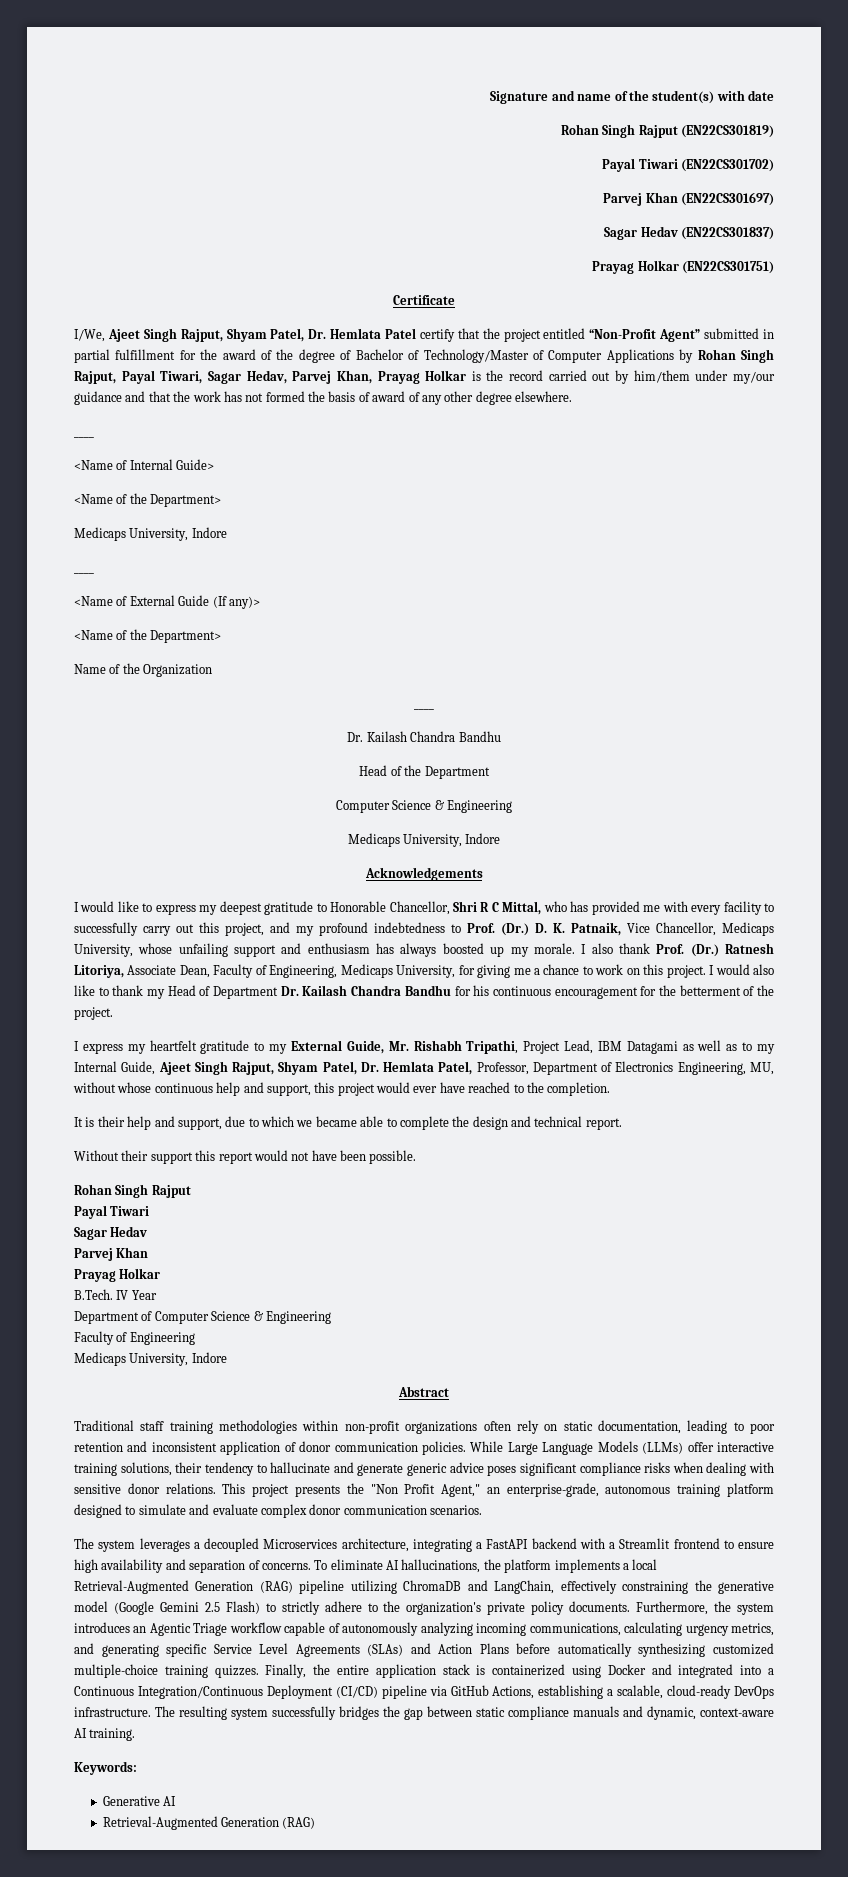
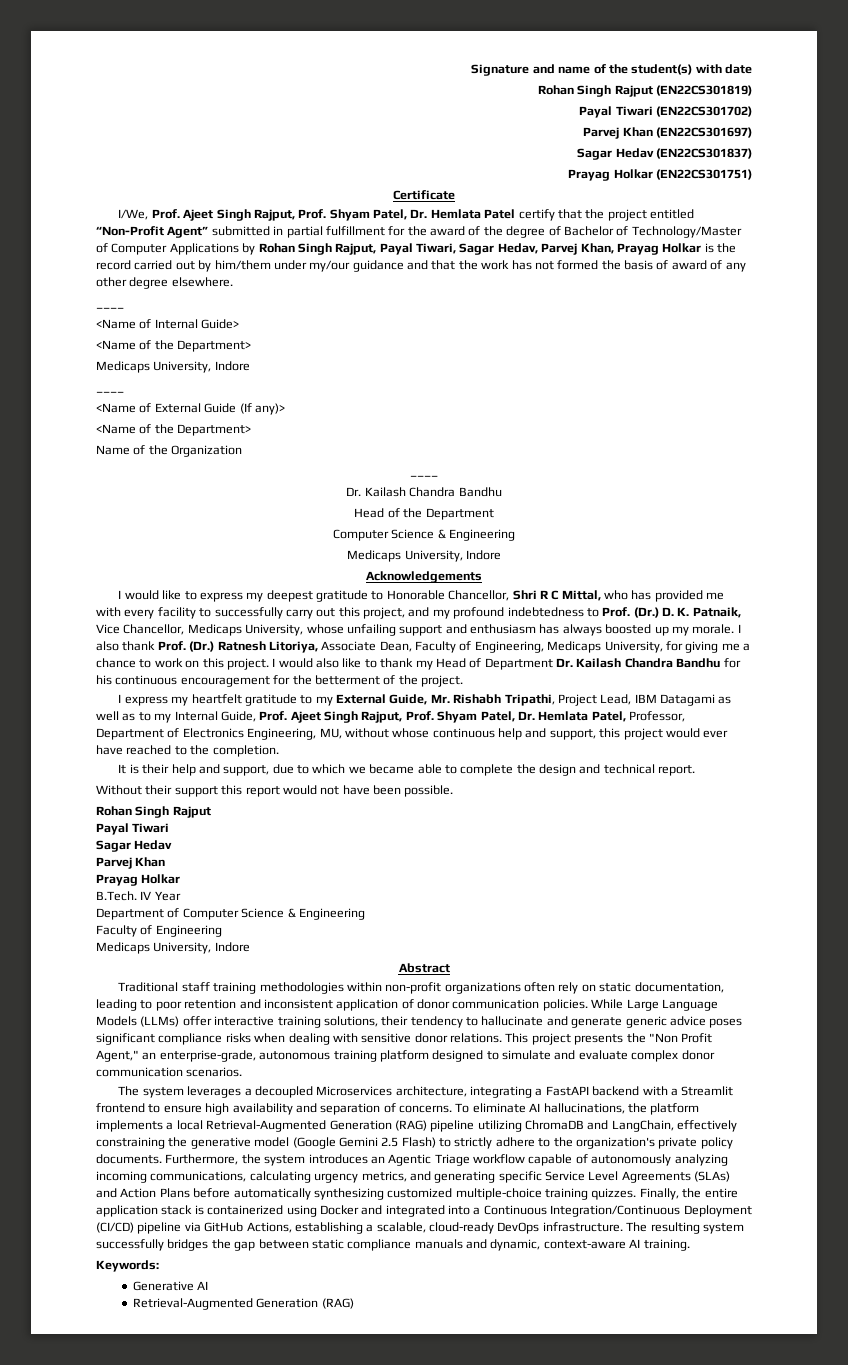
[107,328,223,342] Ajeet Singh Rajput, -> [151,209,327,221] Prof. Ajeet Singh Rajput, Prof.
[158,1061,275,1075] Ajeet Singh Rajput, -> [259,711,434,723] Prof. Ajeet Singh Rajput, Prof.

